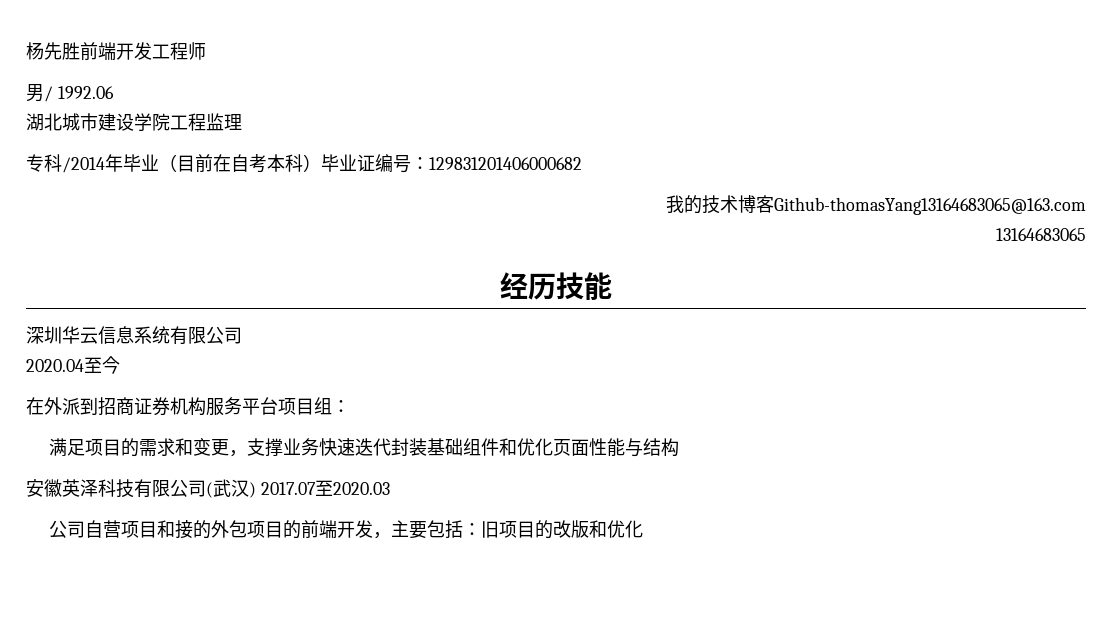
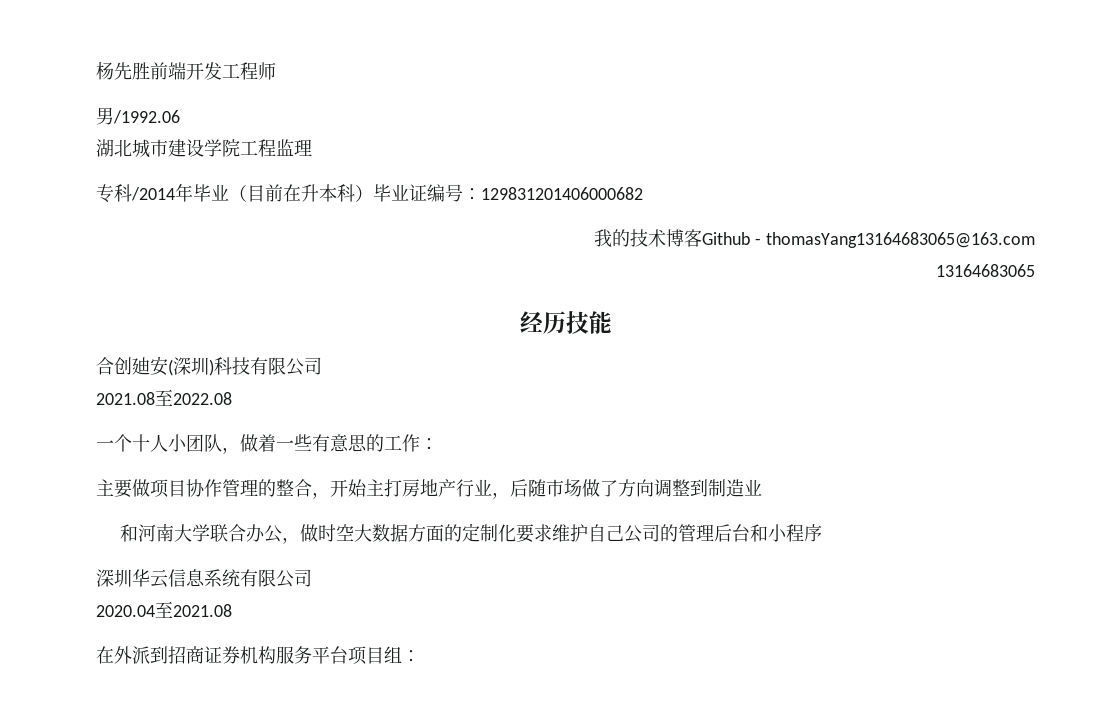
[44,86,114,102] / 1992.06 -> [113,110,180,124] /1992.06
[231,154,267,173] ⾃考 -> [301,184,319,202] 升
[774,197,1086,215] Github-thomasYang13164683065@163.com -> [702,232,1035,248] Github - thomasYang13164683065@163.com
(612, 286) none -> [96,356,322,376] [96,389,232,406] [96,434,438,454] [96,479,762,499] [119,523,822,544] // 合创廸安(深圳)科技有限公司 // 2021.08⾄2022.08 // ⼀个⼗⼈⼩团队，做着⼀些有意思的⼯作： // 主要做项⽬协作管理的整合，开始主打房地产⾏业，后随市场做了⽅向调整到制造业 // 和河南⼤学联合办公，做时空⼤数据⽅⾯的定制化要求维护⾃⼰公司的管理后台和⼩程序
[102,356,120,374] 今 -> [173,604,232,617] 2021.08
[49,438,680,457] [26,479,390,498] [49,520,644,539] // 满⾜项⽬的需求和变更，⽀撑业务快速迭代封装基础组件和优化⻚⾯性能与结构 // 安徽英泽科技有限公司(武汉) 2017.07⾄2020.03 // 公司⾃营项⽬和接的外包项⽬的前端开发，主要包括：旧项⽬的改版和优化 -> (420, 656) none

